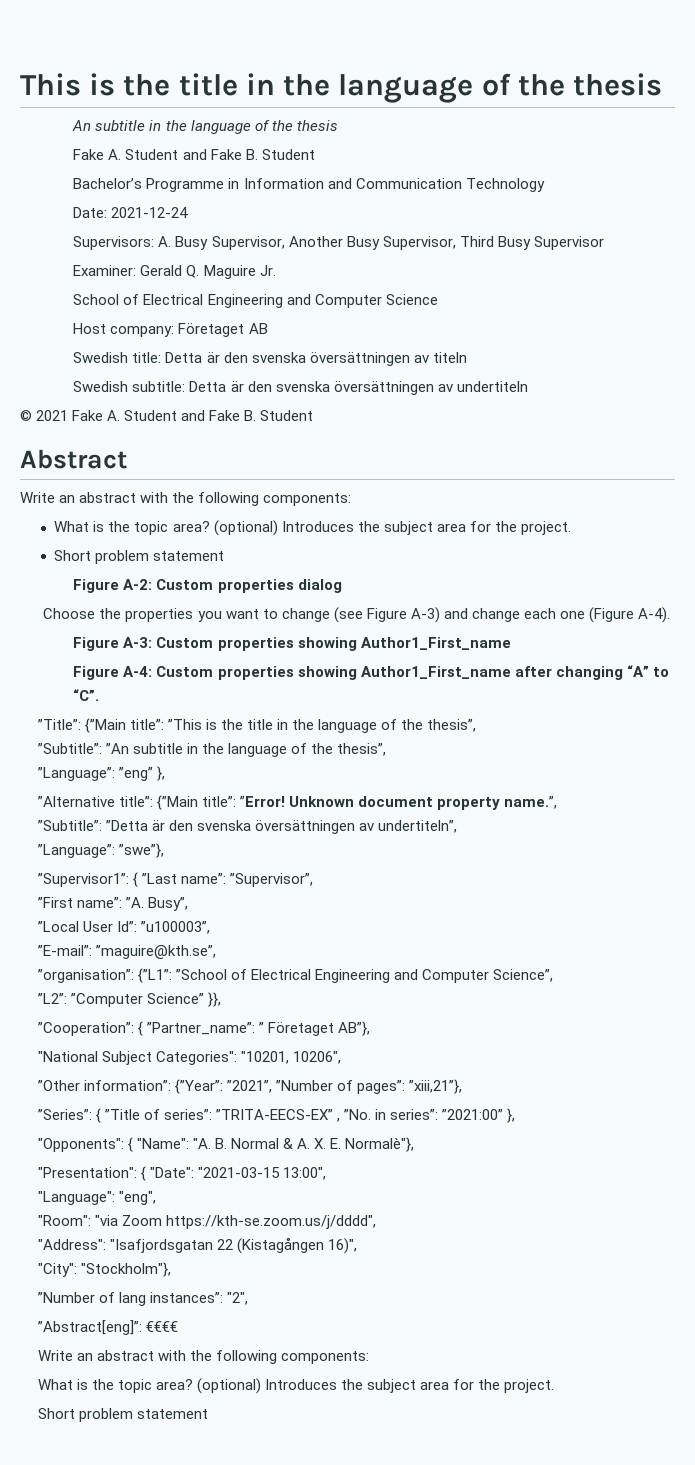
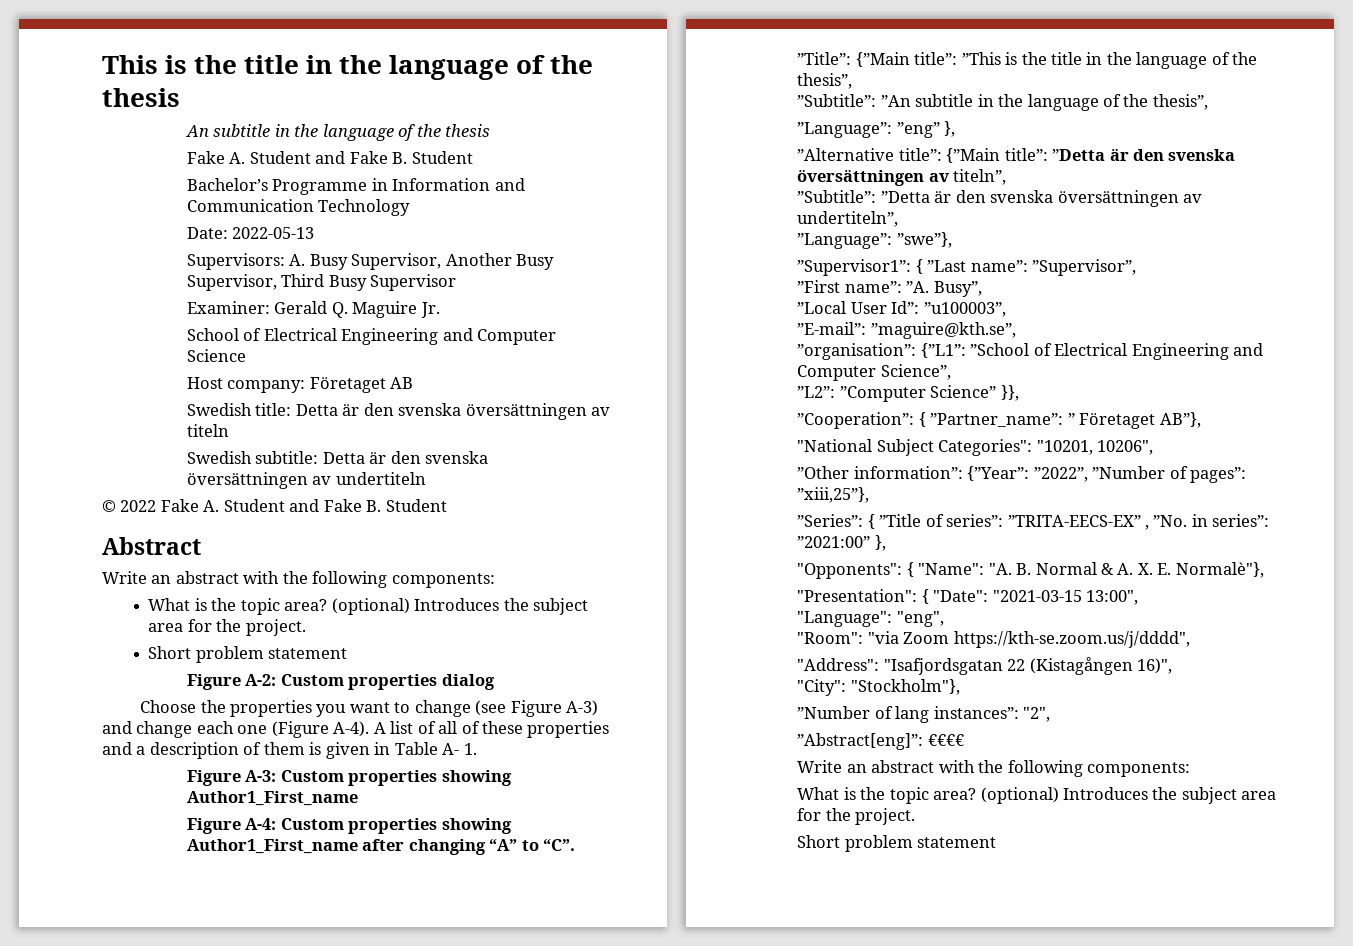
[111,207,189,218] 2021-12-24 -> [232,227,315,239] 2022-05-13
[36,410,69,421] 2021 -> [120,500,157,512] 2022
(671, 615) none -> [373,721,610,738] [102,742,477,759] A list of all of these properties and a description of them is given in Table A- 1.
[239,796,558,810] ”Error! Unknown document property name.”, -> [1052,148,1236,161] [797,169,1007,186] ”Detta är den svenska översättningen av titeln”,
[226,1080,272,1093] ”2021”, -> [1033,467,1088,482] ”2022”,
[409,1079,463,1094] ”xiii,21”}, -> [797,487,870,503] ”xiii,25”},

